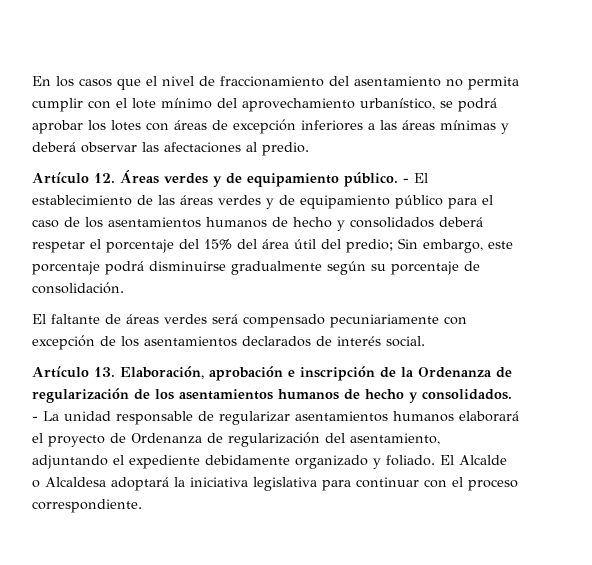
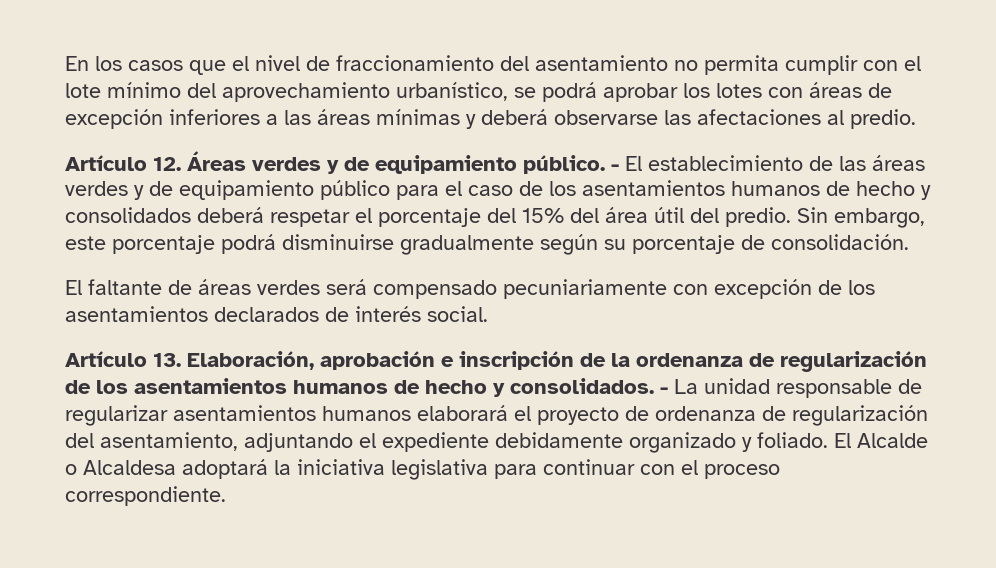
[81,142,137,153] observar -> [554,110,658,125] observarse
[346,239,393,253] predio; -> [725,207,791,227] predio.
[418,367,492,378] Ordenanza -> [636,353,743,367] ordenanza
[131,433,202,444] Ordenanza -> [655,406,756,421] ordenanza

